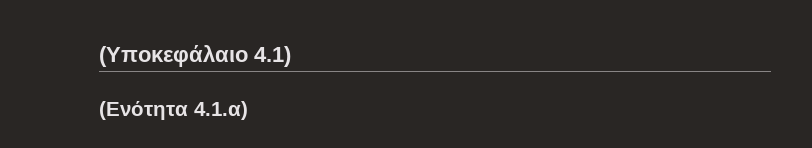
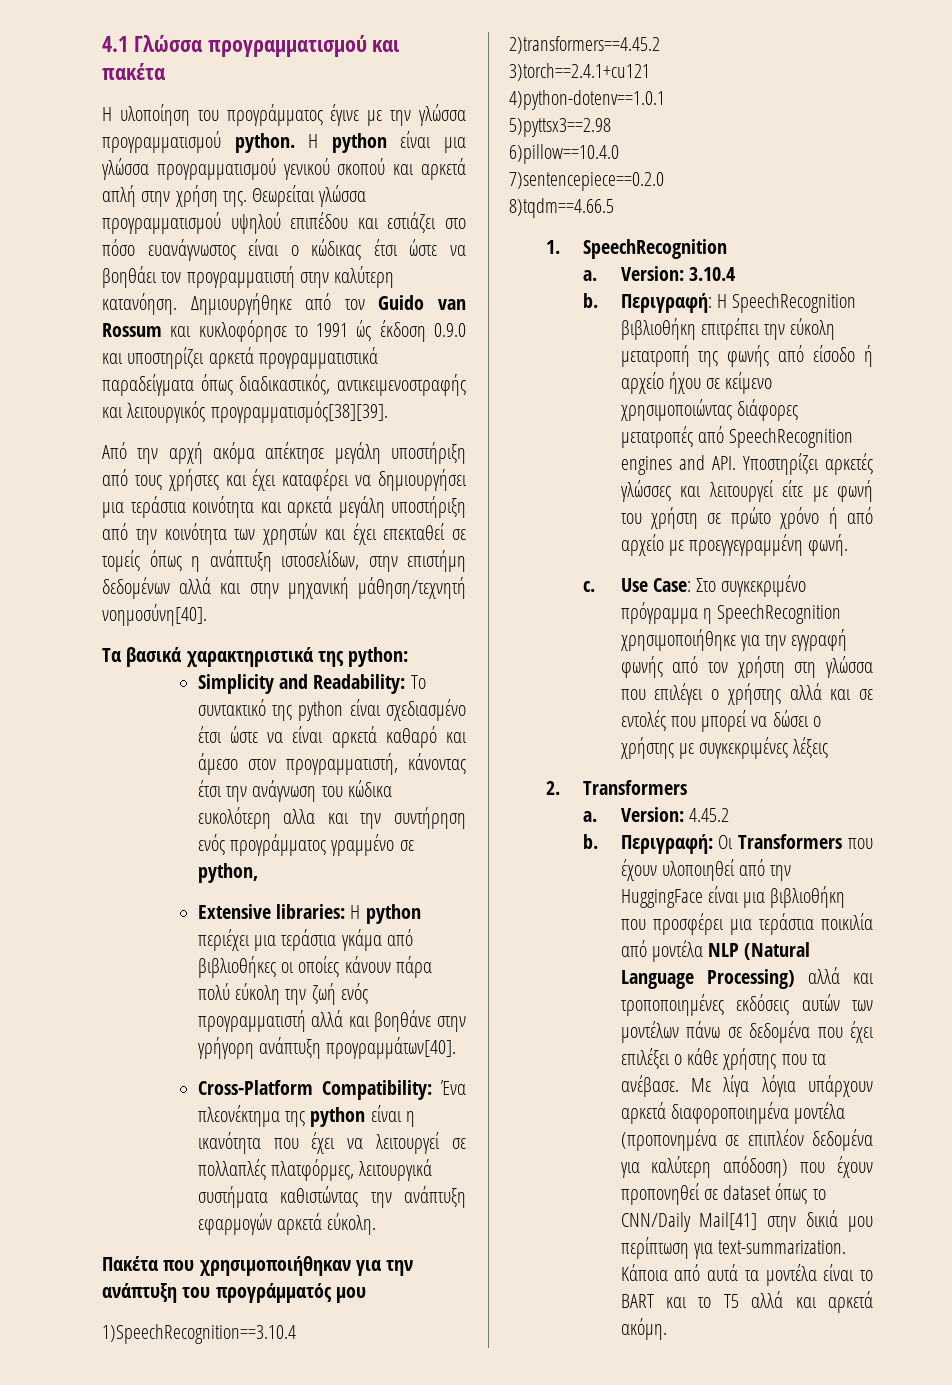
[99,45,291,67] [99,101,248,120] (Υποκεφάλαιο 4.1) // (Ενότητα 4.1.α) -> [102,35,400,57] [102,63,166,80] [102,104,466,126] [102,131,466,153] [102,158,467,180] [102,185,367,207] [102,212,466,234] [102,239,466,261] [102,266,395,288] [102,293,467,315] [102,320,466,342] [102,347,378,369] [102,374,467,396] [102,401,388,423] [102,442,466,464] [102,469,467,491] [102,496,466,518] [102,523,466,545] [102,550,466,572] [102,577,466,599] [102,604,207,626] [102,647,409,667] [197,674,426,694] [197,699,466,721] [197,726,467,748] [197,753,466,775] [197,780,392,802] [197,807,466,829] [197,834,414,856] [197,863,258,883] [197,904,421,924] [197,929,413,951] [197,956,432,978] [197,983,368,1005] [197,1010,466,1032] [197,1037,457,1059] [197,1080,466,1100] [197,1105,415,1127] [197,1132,466,1154] [197,1159,433,1181] [197,1186,466,1208] [197,1213,377,1235] [102,1256,414,1276] [102,1283,366,1303] [102,1324,296,1344] [509,36,660,54] [509,63,650,81] [509,90,665,110] [509,118,611,137] [509,144,619,164] [509,172,664,191] [509,198,614,218] [546,239,728,259] [583,266,735,281] [583,293,857,313] [620,318,836,340] [620,345,873,367] [620,372,773,394] [620,399,798,421] [620,426,854,448] [620,453,873,475] [620,480,873,502] [620,507,873,529] [620,534,849,556] [583,575,807,597] [620,602,842,624] [620,629,848,651] [620,656,873,678] [620,683,873,705] [620,710,821,732] [620,737,829,759] [546,780,688,795] [583,807,729,822] [583,834,873,854] [620,859,792,881] [620,886,846,908] [620,913,873,935] [620,940,811,962] [620,967,874,989] [620,994,873,1016] [620,1021,874,1043] [620,1048,826,1070] [620,1075,873,1097] [620,1102,846,1124] [620,1129,873,1151] [620,1156,873,1178] [620,1183,826,1205] [620,1210,873,1232] [620,1237,847,1259] [620,1264,873,1286] [620,1291,873,1313] [620,1318,667,1340] 4.1 Γλώσσα προγραμματισμού και πακέτα // Η υλοποίηση του προγράμματος έγινε με την γλώσσα προγραμματισμού python. Η python είναι μια γλώσσα προγραμματισμού γενικού σκοπού και αρκετά απλή στην χρήση της. Θεωρείται γλώσσα προγραμματισμού υψηλού επιπέδου και εστιάζει στο πόσο ευανάγνωστος είναι ο κώδικας έτσι ώστε να βοηθάει τον προγραμματιστή στην καλύτερη κατανόηση. Δημιουργήθηκε από τον Guido van Rossum και κυκλοφόρησε το 1991 ώς έκδοση 0.9.0 και υποστηρίζει αρκετά προγραμματιστικά παραδείγματα όπως διαδικαστικός, αντικειμενοστραφής και λειτουργικός προγραμματισμός[38][39]. // Από την αρχή ακόμα απέκτησε μεγάλη υποστήριξη από τους χρήστες και έχει καταφέρει να δημιουργήσει μια τεράστια κοινότητα και αρκετά μεγάλη υποστήριξη από την κοινότητα των χρηστών και έχει επεκταθεί σε τομείς όπως η ανάπτυξη ιστοσελίδων, στην επιστήμη δεδομένων αλλά και στην μηχανική μάθηση/τεχνητή νοημοσύνη[40]. // Τα βασικά χαρακτηριστικά της python: // Simplicity and Readability: Το συντακτικό της python είναι σχεδιασμένο έτσι ώστε να είναι αρκετά καθαρό και άμεσο στον προγραμματιστή, κάνοντας έτσι την ανάγνωση του κώδικα ευκολότερη αλλα και την συντήρηση ενός προγράμματος γραμμένο σε python, // Extensive libraries: Η python περιέχει μια τεράστια γκάμα από βιβλιοθήκες οι οποίες κάνουν πάρα πολύ εύκολη την ζωή ενός προγραμματιστή αλλά και βοηθάνε στην γρήγορη ανάπτυξη προγραμμάτων[40]. // Cross-Platform Compatibility: Ένα πλεονέκτημα της python είναι η ικανότητα που έχει να λειτουργεί σε πολλαπλές πλατφόρμες, λειτουργικά συστήματα καθιστώντας την ανάπτυξη εφαρμογών αρκετά εύκολη. // Πακέτα που χρησιμοποιήθηκαν για την ανάπτυξη του προγράμματός μου // 1)SpeechRecognition==3.10.4 // 2)transformers==4.45.2 // 3)torch==2.4.1+cu121 // 4)python-dotenv==1.0.1 // 5)pyttsx3==2.98 // 6)pillow==10.4.0 // 7)sentencepiece==0.2.0 // 8)tqdm==4.66.5 // 1. SpeechRecognition // a. Version: 3.10.4 // b. Περιγραφή: Η SpeechRecognition βιβλιοθήκη επιτρέπει την εύκολη μετατροπή της φωνής από είσοδο ή αρχείο ήχου σε κείμενο χρησιμοποιώντας διάφορες μετατροπές από SpeechRecognition engines and API. Υποστηρίζει αρκετές γλώσσες και λειτουργεί είτε με φωνή του χρήστη σε πρώτο χρόνο ή από αρχείο με προεγγεγραμμένη φωνή. // c. Use Case: Στο συγκεκριμένο πρόγραμμα η SpeechRecognition χρησιμοποιήθηκε για την εγγραφή φωνής από τον χρήστη στη γλώσσα που επιλέγει ο χρήστης αλλά και σε εντολές που μπορεί να δώσει ο χρήστης με συγκεκριμένες λέξεις // 2. Transformers // a. Version: 4.45.2 // b. Περιγραφή: Οι Transformers που έχουν υλοποιηθεί από την HuggingFace είναι μια βιβλιοθήκη που προσφέρει μια τεράστια ποικιλία από μοντέλα NLP (Natural Language Processing) αλλά και τροποποιημένες εκδόσεις αυτών των μοντέλων πάνω σε δεδομένα που έχει επιλέξει ο κάθε χρήστης που τα ανέβασε. Με λίγα λόγια υπάρχουν αρκετά διαφοροποιημένα μοντέλα (προπονημένα σε επιπλέον δεδομένα για καλύτερη απόδοση) που έχουν προπονηθεί σε dataset όπως το CNN/Daily Mail[41] στην δικιά μου περίπτωση για text-summarization. Κάποια από αυτά τα μοντέλα είναι το BART και το T5 αλλά και αρκετά ακόμη.

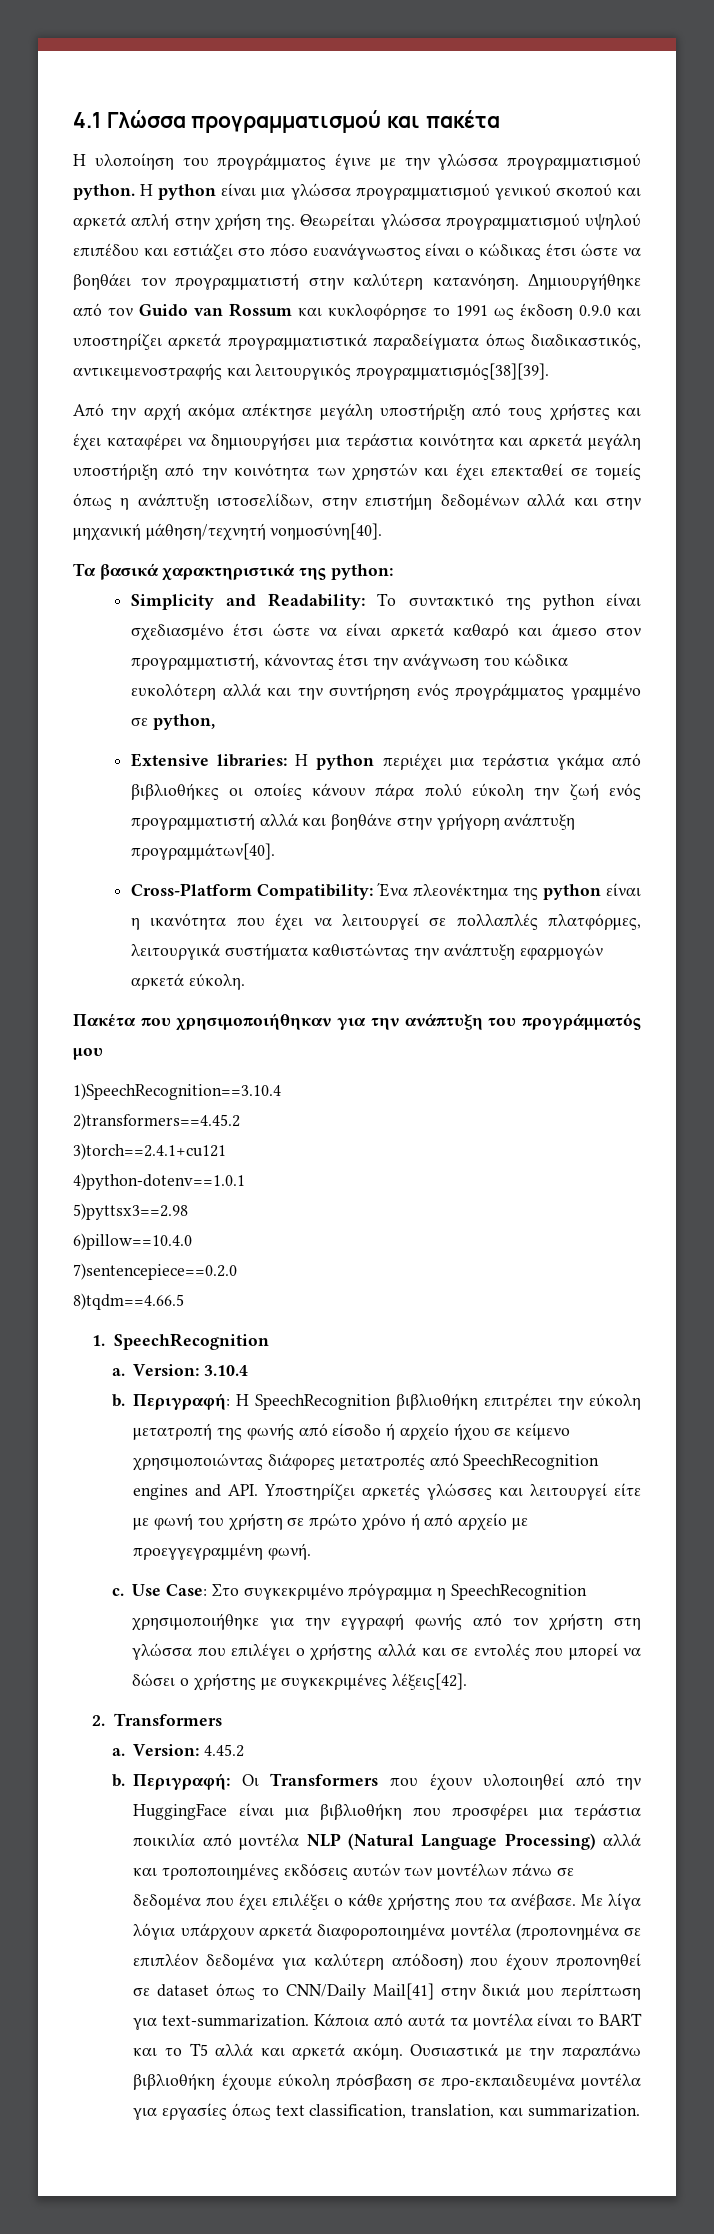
[356,320,372,341] ώς -> [494,308,514,320] ως
[283,809,316,824] αλλα -> [222,683,261,697] αλλά
[793,737,829,758] λέξεις -> [392,1673,468,1690] λέξεις[42].
(667, 1329) none -> [410,2043,641,2060] [133,2073,641,2091] [133,2103,640,2120] Ουσιαστικά με την παραπάνω βιβλιοθήκη έχουμε εύκολη πρόσβαση σε προ-εκπαιδευμένα μοντέλα για εργασίες όπως text classification, translation, και summarization.

